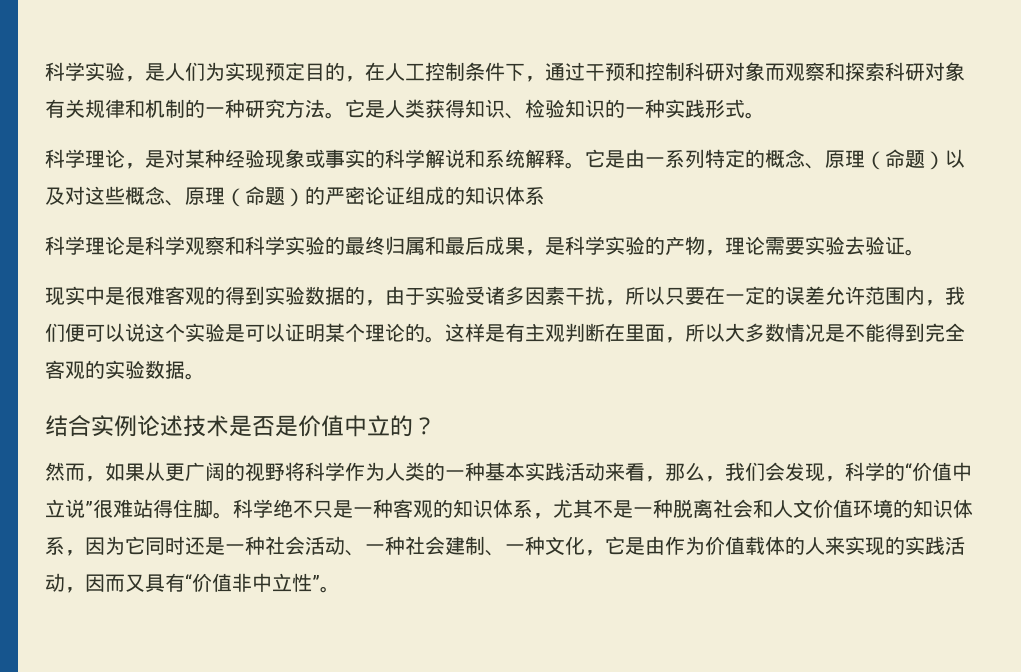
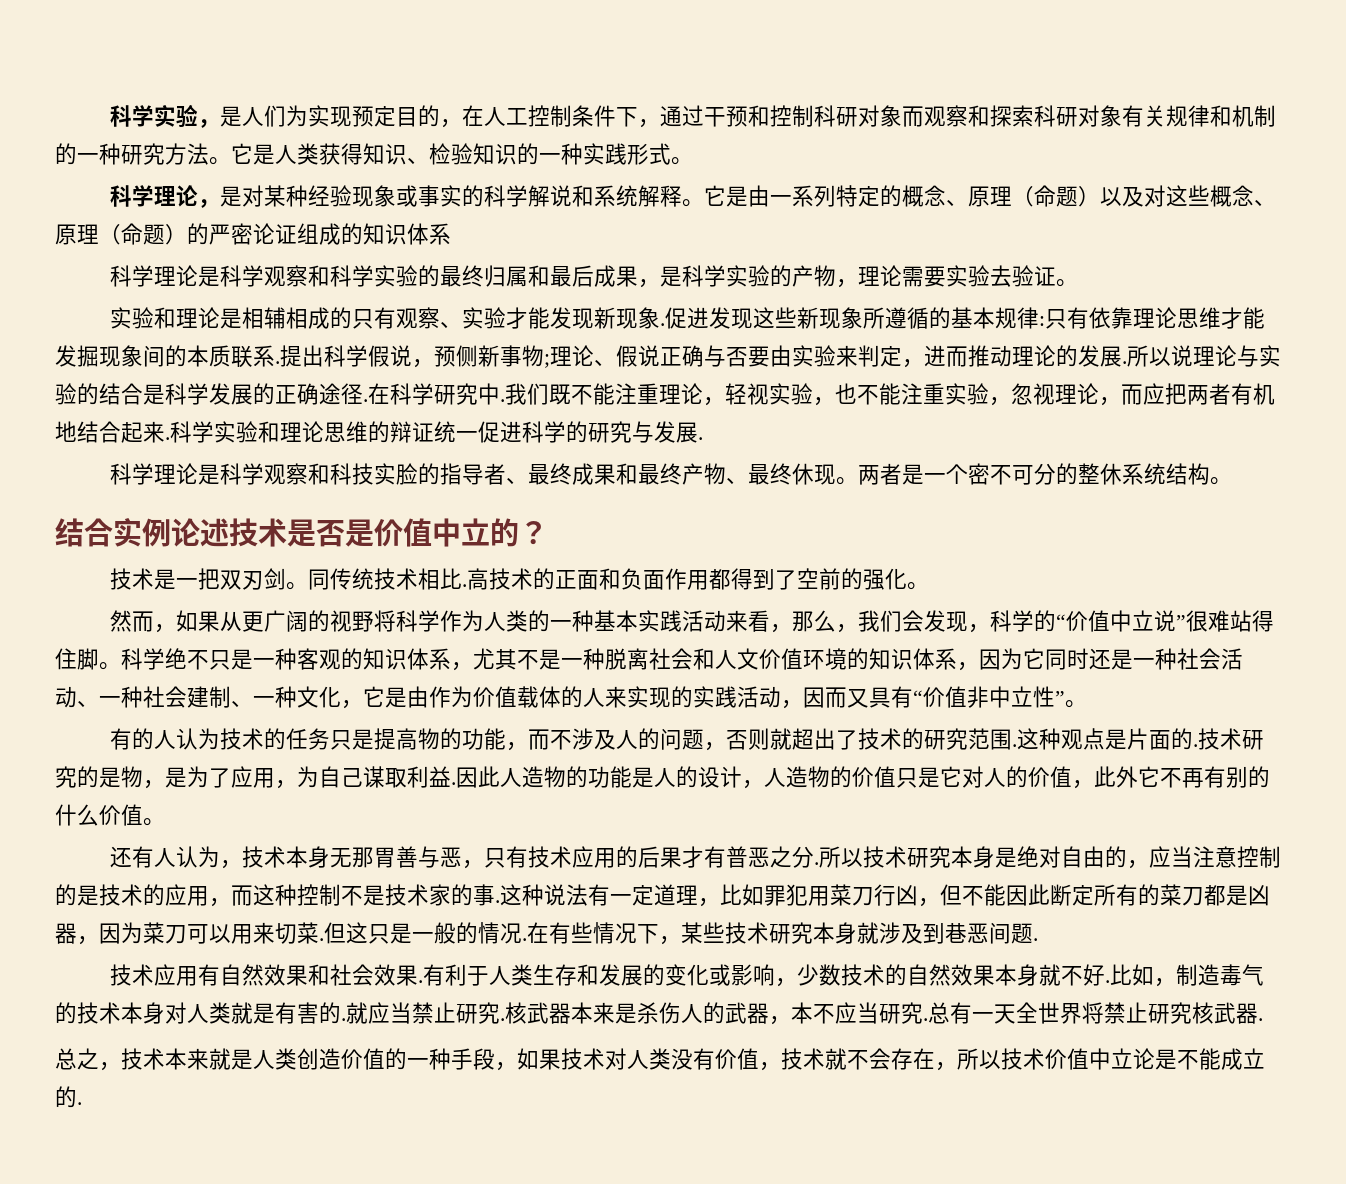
[45,286,965,306] [45,323,965,343] [45,360,185,379] 现实中是很难客观的得到实验数据的，由于实验受诸多因素干扰，所以只要在一定的误差允许范围内，我们便可以说这个实验是可以证明某个理论的。这样是有主观判断在里面，所以大多数情况是不能得到完全客观的实验数据 -> [110,307,1266,329] [55,345,1281,368] [55,383,1275,406] [55,421,703,443] [110,463,1211,485] 实验和理论是相辅相成的只有观察、实验才能发现新现象.促进发现这些新现象所遵循的基本规律:只有依靠理论思维才能发掘现象间的本质联系.提出科学假说，预侧新事物;理论、假说正确与否要由实验来判定，进而推动理论的发展.所以说理论与实验的结合是科学发展的正确途径.在科学研究中.我们既不能注重理论，轻视实验，也不能注重实验，忽视理论，而应把两者有机地结合起来.科学实验和理论思维的辩证统一促进科学的研究与发展. // 科学理论是科学观察和科技实脸的指导者、最终成果和最终产物、最终休现。两者是一个密不可分的整休系统结构
(436, 426) none -> [110,568,930,590] // 技术是一把双刃剑。同传统技术相比.高技术的正面和负面作用都得到了空前的强化。
(340, 589) none -> [110,728,1265,751] [55,766,1270,789] [55,804,165,826] [110,846,1282,869] [55,884,1270,907] [55,922,1038,945] [110,964,1265,987] [55,1002,1263,1025] [55,1048,1265,1071] [55,1086,82,1108] // 有的人认为技术的任务只是提高物的功能，而不涉及人的问题，否则就超出了技术的研究范围.这种观点是片面的.技术研究的是物，是为了应用，为自己谋取利益.因此人造物的功能是人的设计，人造物的价值只是它对人的价值，此外它不再有别的什么价值。 // 还有人认为，技术本身无那胃善与恶，只有技术应用的后果才有普恶之分.所以技术研究本身是绝对自由的，应当注意控制的是技术的应用，而这种控制不是技术家的事.这种说法有一定道理，比如罪犯用菜刀行凶，但不能因此断定所有的菜刀都是凶器，因为菜刀可以用来切菜.但这只是一般的情况.在有些情况下，某些技术研究本身就涉及到巷恶间题. // 技术应用有自然效果和社会效果.有利于人类生存和发展的变化或影响，少数技术的自然效果本身就不好.比如，制造毒气的技术本身对人类就是有害的.就应当禁止研究.核武器本来是杀伤人的武器，本不应当研究.总有一天全世界将禁止研究核武器. // 总之，技术本来就是人类创造价值的一种手段，如果技术对人类没有价值，技术就不会存在，所以技术价值中立论是不能成立的.

